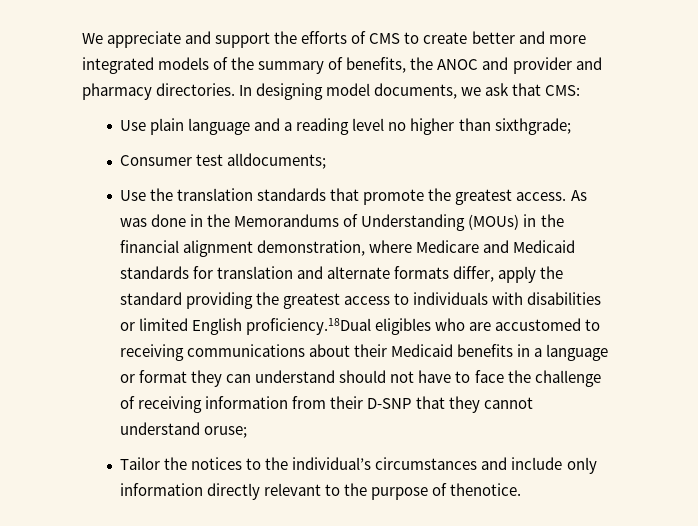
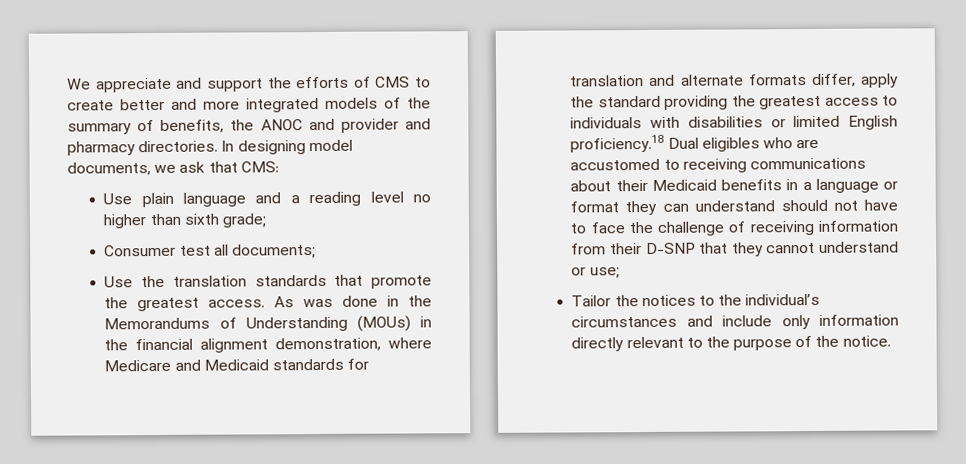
[494,118,571,135] sixthgrade; -> [183,213,266,228] sixth grade;
[227,153,327,169] alldocuments; -> [213,244,316,259] all documents;
[246,318,372,335] proficiency.18Dual -> [570,134,699,153] proficiency.18 Dual
[204,426,248,438] oruse; -> [571,267,620,279] or use;
[450,483,522,496] thenotice. -> [815,335,891,347] the notice.

